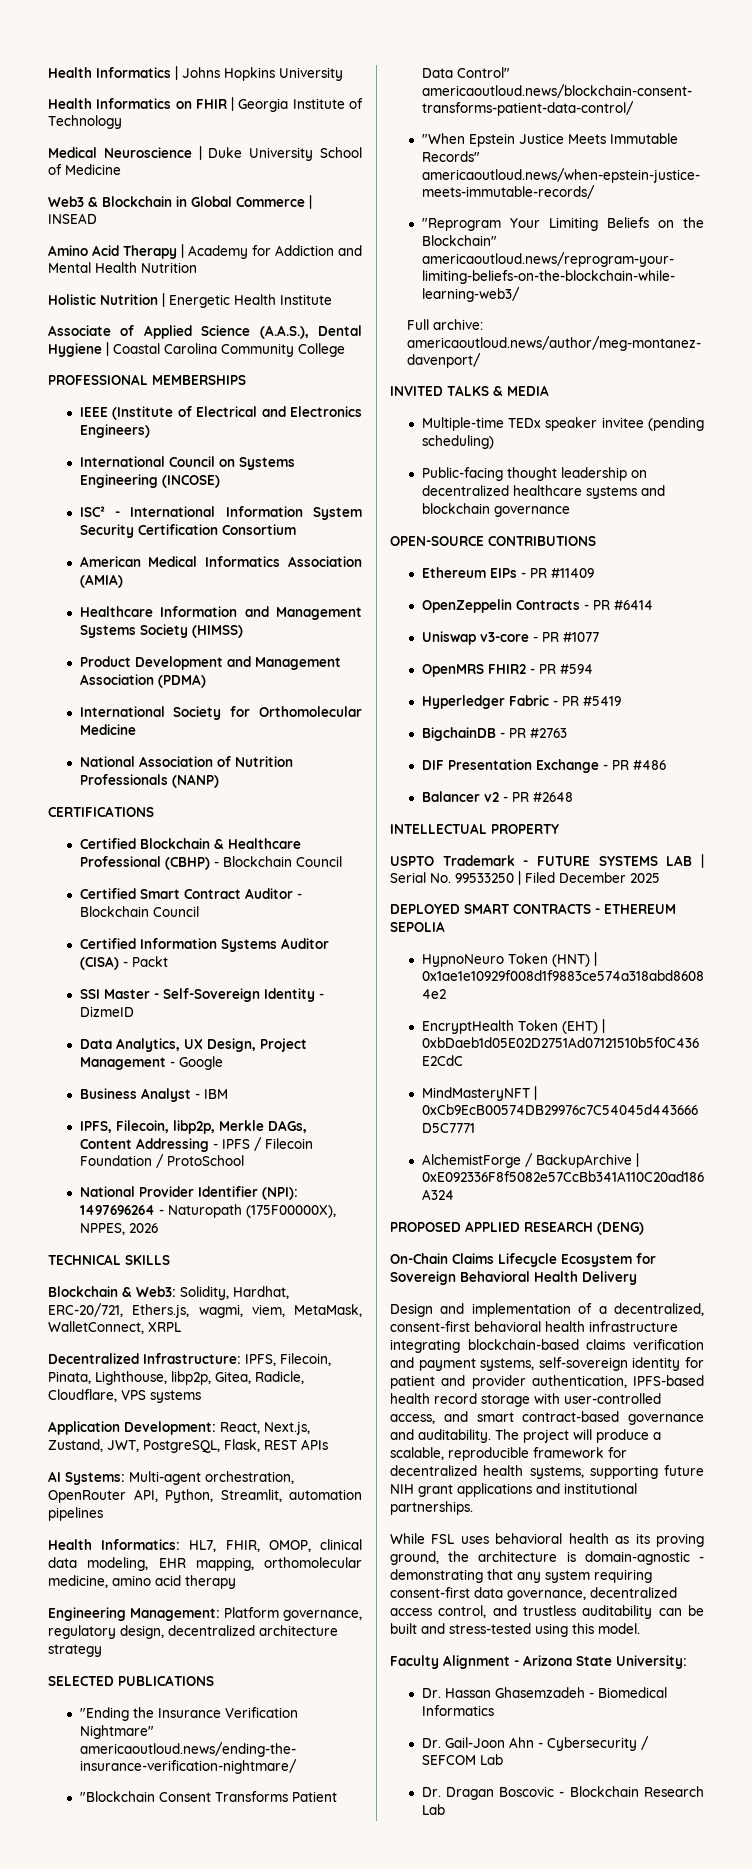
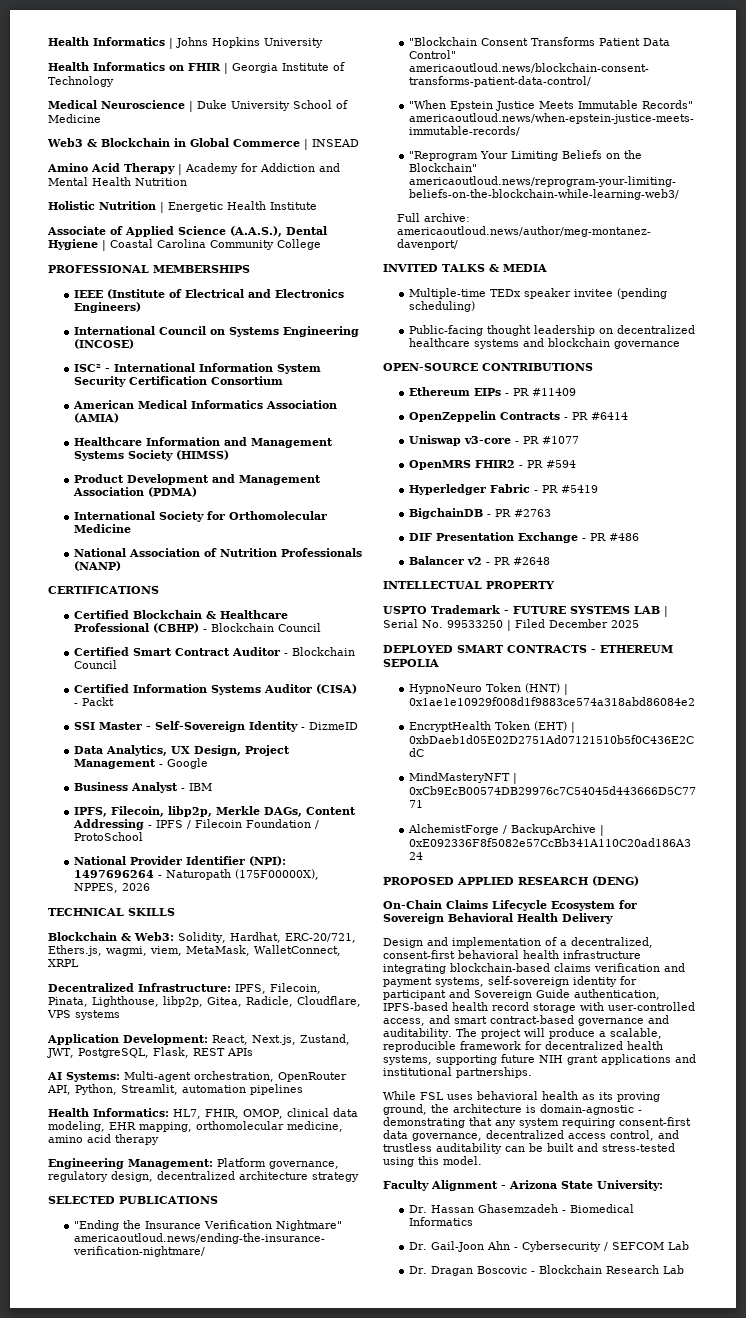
[390,1375,526,1389] patient and provider -> [383,989,570,1000] participant and Sovereign Guide

